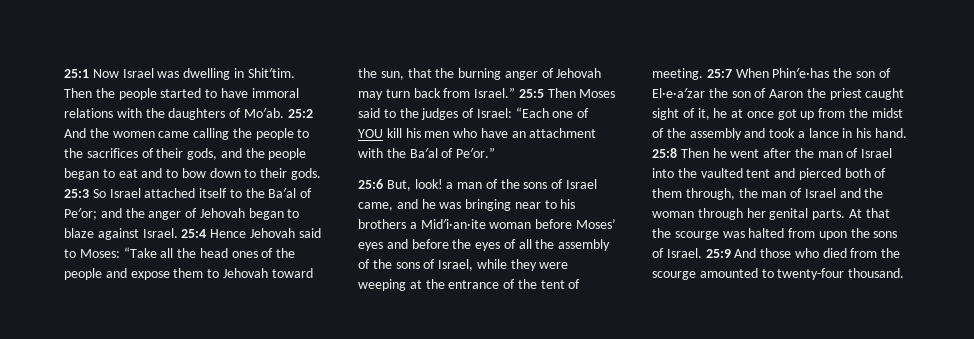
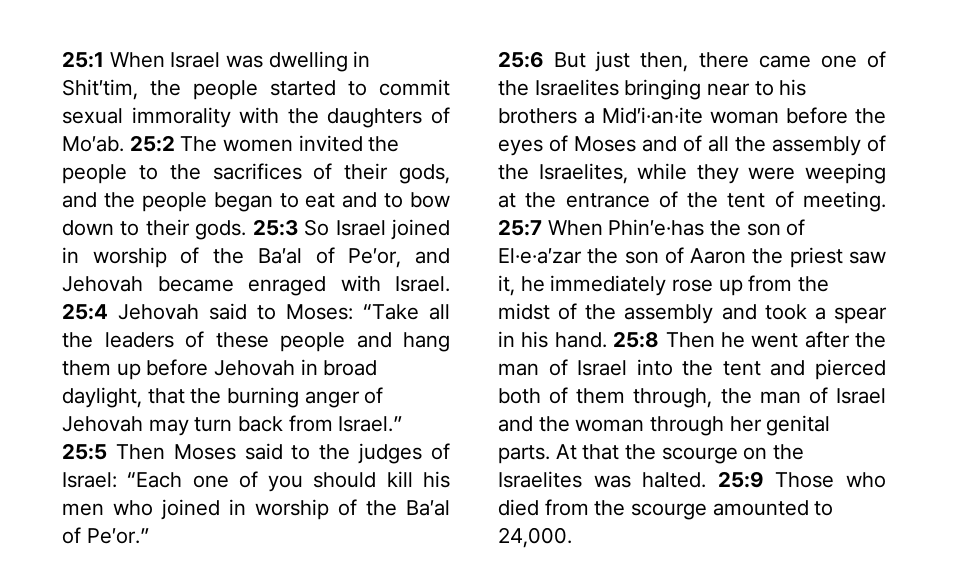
[92,69,119,78] Now -> [109,52,165,68] When
[247,68,295,78] [64,88,92,98] Shit′tim. Then -> [62,79,138,100] Shit′tim,
[220,88,299,98] [64,108,113,118] have immoral relations -> [379,79,450,96] [62,107,231,128] commit sexual immorality
[64,128,230,140] And the women came calling -> [180,135,363,152] The women invited
[144,188,313,198] [64,208,300,220] [64,228,139,240] attached itself to the Ba′al of Pe′or; and the anger of Jehovah began to blaze against -> [391,219,450,240] [62,247,451,268] [62,275,381,296] joined in worship of the Ba′al of Pe′or, and Jehovah became enraged with
[210,229,247,238] Hence -> (108, 311) none
[199,248,296,258] [64,268,313,280] [358,68,404,80] head ones of the people and expose them to Jehovah toward the sun, -> [104,331,450,352] [62,359,378,380] [62,387,142,408] leaders of these people and hang them up before Jehovah in broad daylight,
[358,129,383,138] YOU -> [268,472,377,492] you should
[480,128,597,138] [358,148,383,158] have an attachment with -> [161,499,357,520] joined in worship of
[386,179,598,191] [358,199,462,211] But, look! a man of the sons of Israel came, and he was -> [554,51,886,72] [498,79,619,96] But just then, there came one of the Israelites
[575,219,616,229] [358,239,501,251] Moses’ eyes and before the eyes -> [855,108,886,124] [498,135,677,156] the eyes of Moses and
[395,259,474,271] sons of Israel, -> [538,163,628,184] Israelites,
[865,88,905,100] [652,108,797,120] caught sight of it, he at once got -> [849,251,886,264] [498,275,714,296] saw it, he immediately rose
[808,128,839,138] lance -> [834,307,887,324] spear
[700,168,743,178] vaulted -> (714, 368) none
[722,228,898,240] [652,248,792,258] was halted from upon the sons of Israel. 25:9 And those -> [743,444,805,460] [498,471,835,488] on the Israelites was halted. 25:9 Those
[777,268,905,280] twenty-four thousand. -> [498,527,572,548] 24,000.

